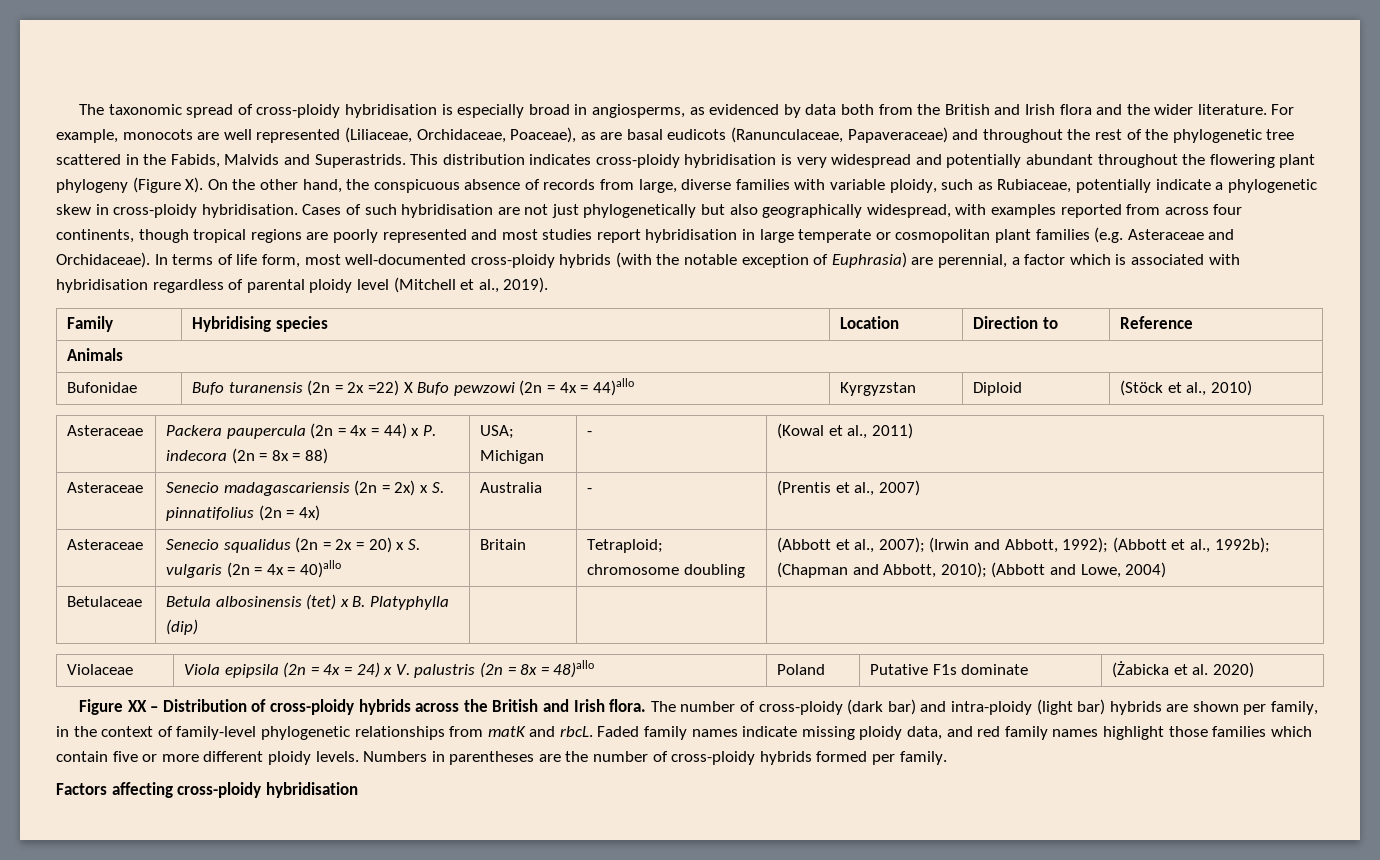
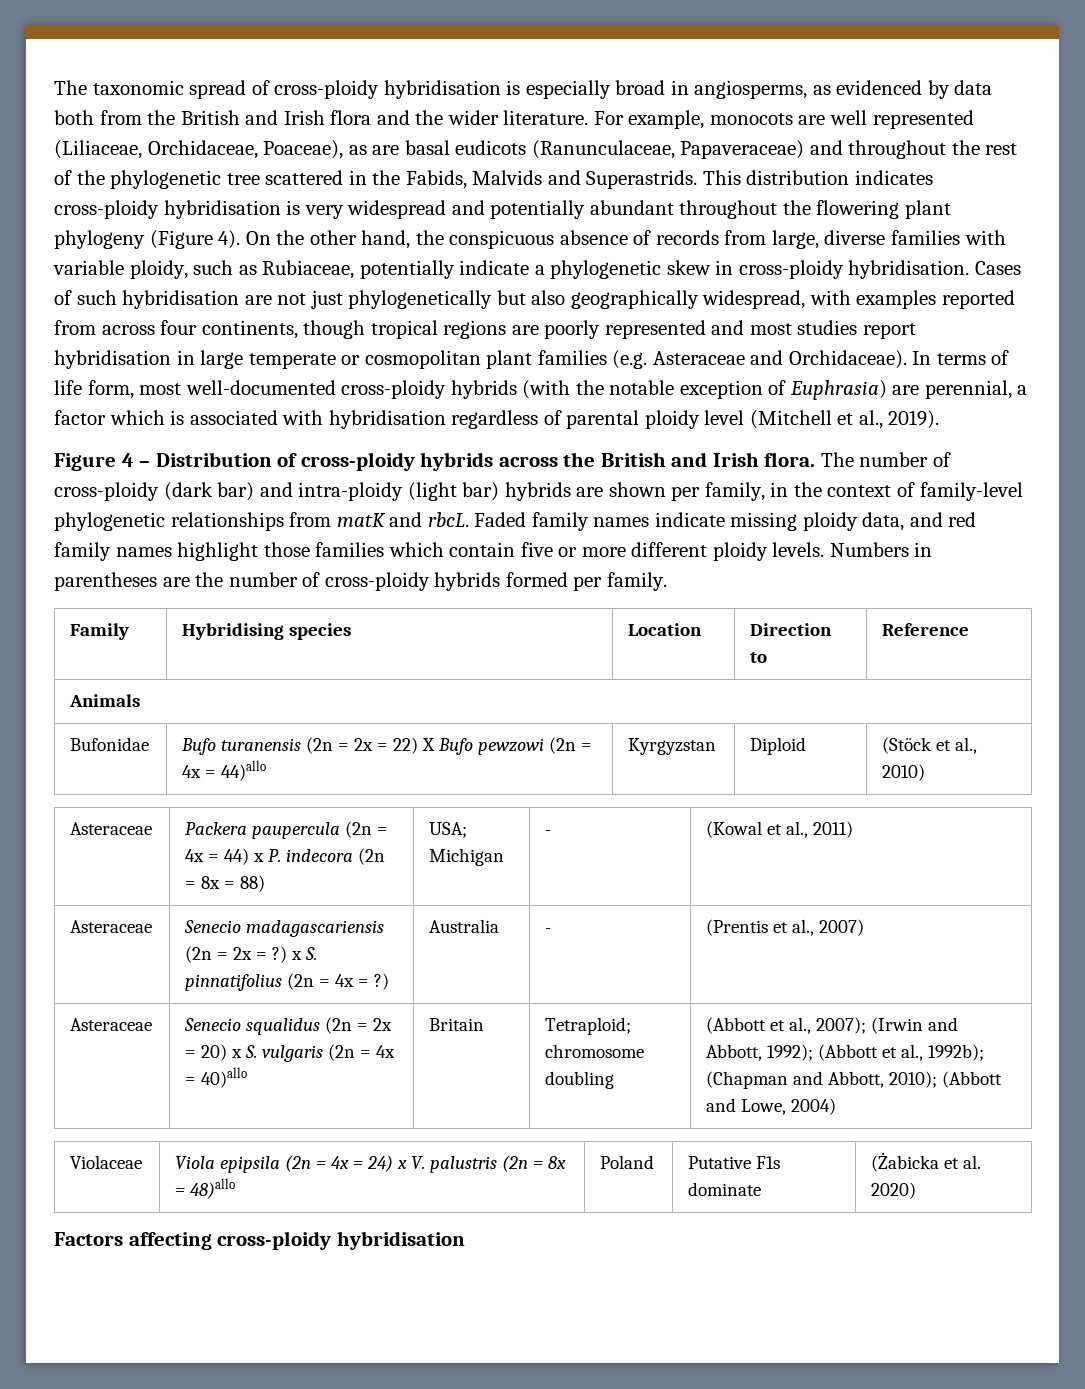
[185,177,204,193] X). -> [218,230,241,249] 4).
[67,316,114,332] [192,316,328,332] [840,316,900,329] [973,316,1058,329] [1120,316,1194,329] [67,348,124,361] [67,382,138,393] [192,378,634,396] [840,382,917,396] [973,382,1023,396] [1120,380,1252,396] [67,425,144,436] [166,423,436,439] [166,448,329,464] [480,425,515,439] [480,450,545,464] [587,431,593,436] [777,423,913,439] [67,482,144,493] [166,480,444,496] [166,505,320,521] [480,482,543,493] [587,488,593,493] [777,480,920,496] [67,539,144,550] [166,537,420,553] [166,560,342,578] [480,539,527,550] [587,539,664,553] [587,564,745,578] [777,537,1270,553] [777,562,1167,578] [67,596,143,607] [166,594,450,610] [166,619,199,635] [67,664,134,675] [184,660,595,678] [777,664,826,675] [870,664,1029,675] [1112,661,1254,678] // Family | Hybridising species | Location | Direction to | Reference // Animals // Bufonidae | Bufo turanensis (2n = 2x =22) X Bufo pewzowi (2n = 4x = 44)allo | Kyrgyzstan | Diploid | (Stöck et al., 2010) // Asteraceae | Packera paupercula (2n = 4x = 44) x P. indecora (2n = 8x = 88) | USA; Michigan | - | (Kowal et al., 2011) // Asteraceae | Senecio madagascariensis (2n = 2x) x S. pinnatifolius (2n = 4x) | Australia | - | (Prentis et al., 2007) // Asteraceae | Senecio squalidus (2n = 2x = 20) x S. vulgaris (2n = 4x = 40)allo | Britain | Tetraploid; chromosome doubling | (Abbott et al., 2007); (Irwin and Abbott, 1992); (Abbott et al., 1992b); (Chapman and Abbott, 2010); (Abbott and Lowe, 2004) // Betulaceae | Betula albosinensis (tet) x B. Platyphylla (dip) | | | // Violaceae | Viola epipsila (2n = 4x = 24) x V. palustris (2n = 8x = 48)allo | Poland | Putative F1s dominate | (Żabicka et al. 2020) -> (940, 419) none
[127,700,147,712] XX -> [121,453,134,467] 4
(947, 758) none -> [70,623,130,640] [182,623,352,640] [628,623,703,636] [750,623,833,636] [750,652,768,663] [882,623,970,636] [69,694,141,707] [70,737,150,751] [181,737,593,755] [182,760,267,781] [628,738,717,755] [750,737,807,755] [882,737,978,754] [882,764,926,781] [70,822,153,835] [185,821,389,839] [185,848,386,865] [185,875,266,892] [429,822,468,838] [429,848,505,866] [545,830,552,835] [706,821,854,838] [70,920,153,933] [184,920,385,937] [185,946,318,963] [185,973,390,991] [429,919,500,933] [545,928,552,933] [706,919,865,936] [70,1018,153,1031] [184,1017,393,1035] [185,1044,396,1062] [185,1067,248,1088] [429,1018,485,1031] [545,1017,632,1035] [545,1044,645,1058] [545,1071,615,1089] [706,1017,959,1034] [706,1044,985,1061] [706,1071,1003,1089] [706,1098,837,1115] [70,1155,143,1169] [175,1155,567,1173] [175,1178,236,1199] [600,1155,655,1169] [688,1156,781,1169] [688,1182,762,1196] [871,1152,982,1172] [871,1182,917,1199] // Family | Hybridising species | Location | Direction to | Reference // Animals // Bufonidae | Bufo turanensis (2n = 2x = 22) X Bufo pewzowi (2n = 4x = 44)allo | Kyrgyzstan | Diploid | (Stöck et al., 2010) // Asteraceae | Packera paupercula (2n = 4x = 44) x P. indecora (2n = 8x = 88) | USA; Michigan | - | (Kowal et al., 2011) // Asteraceae | Senecio madagascariensis (2n = 2x = ?) x S. pinnatifolius (2n = 4x = ?) | Australia | - | (Prentis et al., 2007) // Asteraceae | Senecio squalidus (2n = 2x = 20) x S. vulgaris (2n = 4x = 40)allo | Britain | Tetraploid; chromosome doubling | (Abbott et al., 2007); (Irwin and Abbott, 1992); (Abbott et al., 1992b); (Chapman and Abbott, 2010); (Abbott and Lowe, 2004) // Violaceae | Viola epipsila (2n = 4x = 24) x V. palustris (2n = 8x = 48)allo | Poland | Putative F1s dominate | (Żabicka et al. 2020)

